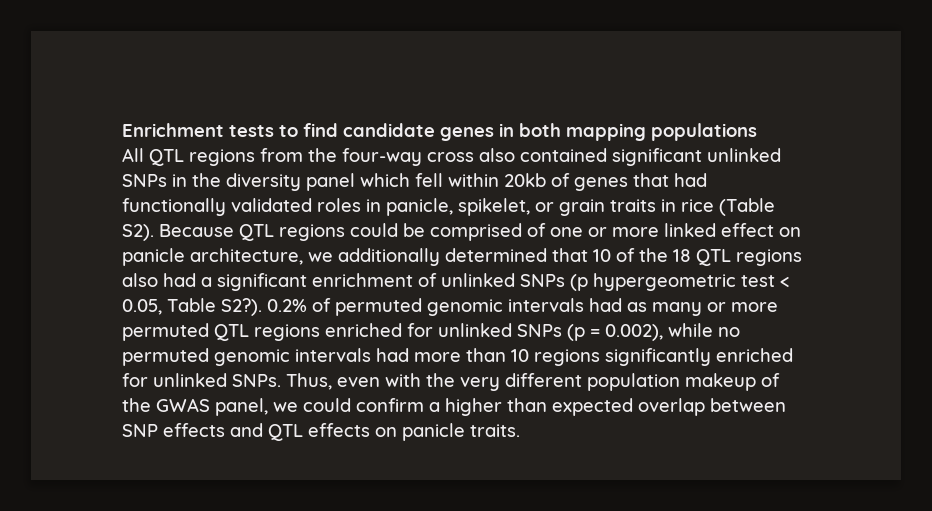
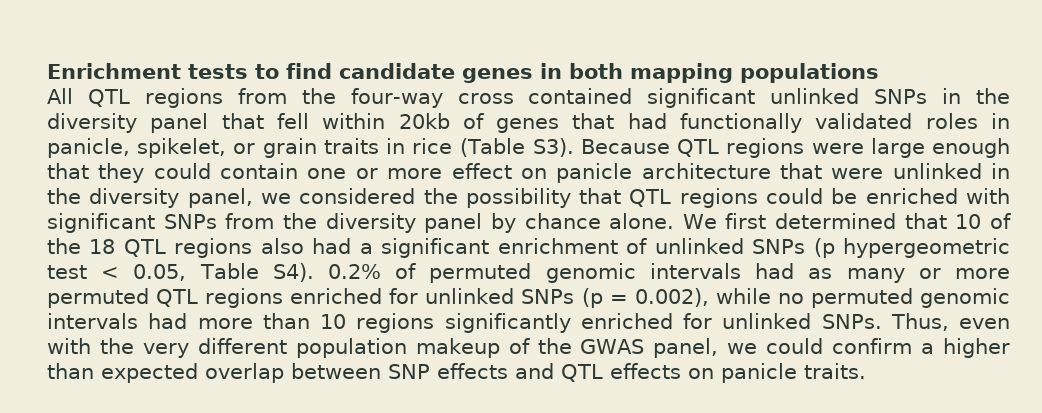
[479,148,515,162] also -> (514, 98) none
[360,173,410,187] which -> [221,113,264,129] that
[122,224,154,241] S2). -> [532,138,574,157] S3).
[350,223,801,241] [122,248,440,266] could be comprised of one or more linked effect on panicle architecture, we additionally -> [811,138,1010,158] [47,163,1011,183] [47,188,1010,208] [47,213,767,233] were large enough that they could contain one or more effect on panicle architecture that were unlinked in the diversity panel, we considered the possibility that QTL regions could be enriched with significant SNPs from the diversity panel by chance alone. We first
[221,298,262,316] S2?). -> [272,263,314,282] S4).

